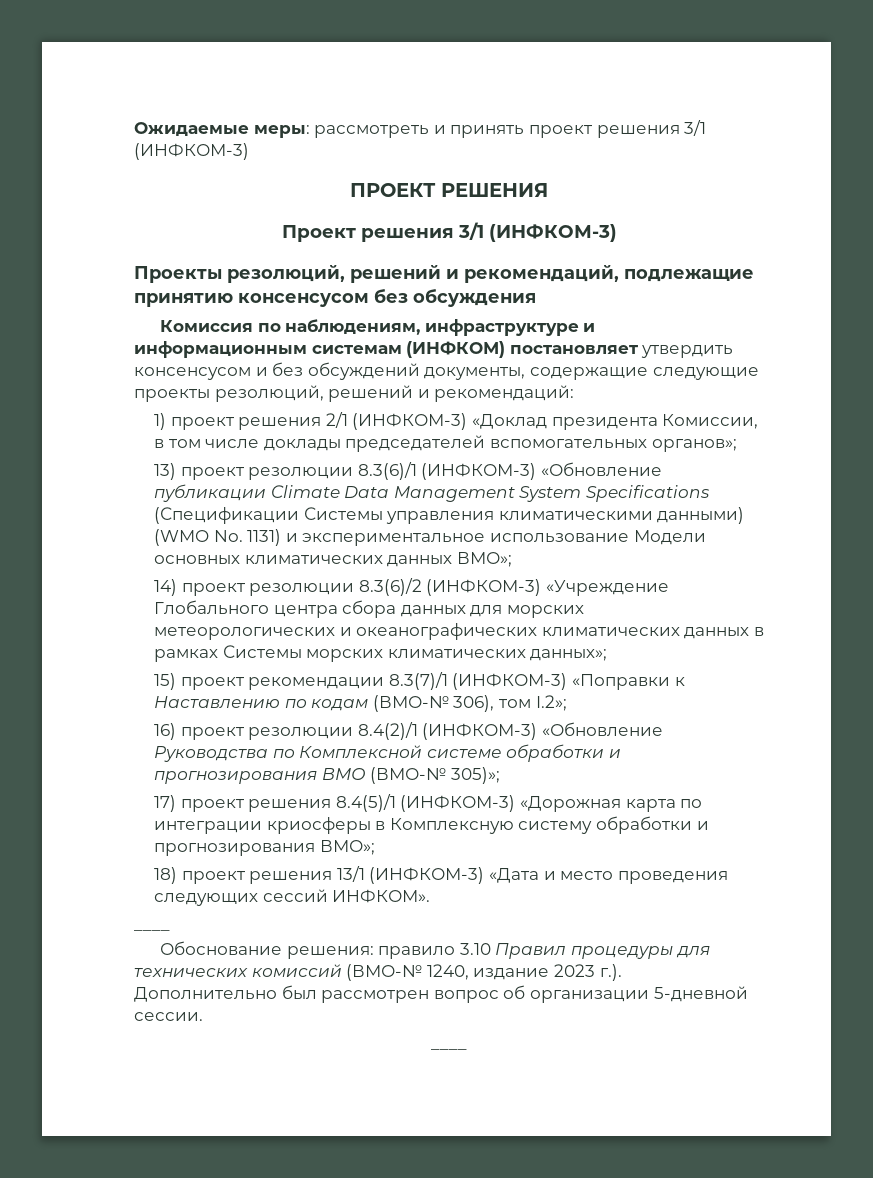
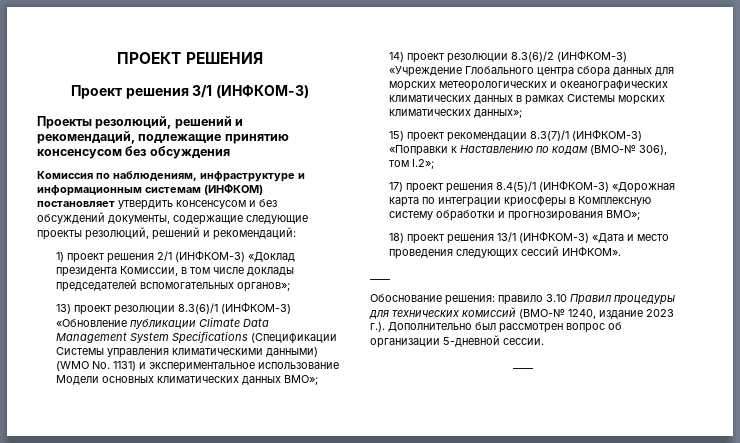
[134,120,707,138] [134,143,249,160] Ожидаемые меры: рассмотреть и принять проект решения 3/1 (ИНФКОМ-3) // -> (117, 58) none
[153,722,663,740] [153,744,621,762] [153,767,500,784] // 16) проект резолюции 8.4(2)/1 (ИНФКОМ-3) «Обновление Руководства по Комплексной системе обработки и прогнозирования ВМО (ВМО-№ 305)»; -> (435, 164) none

